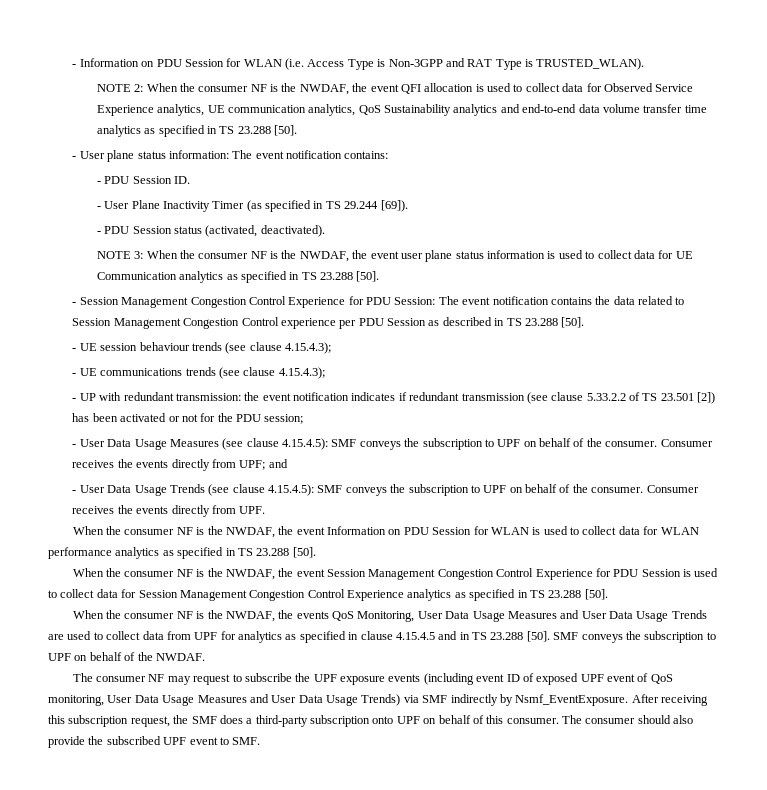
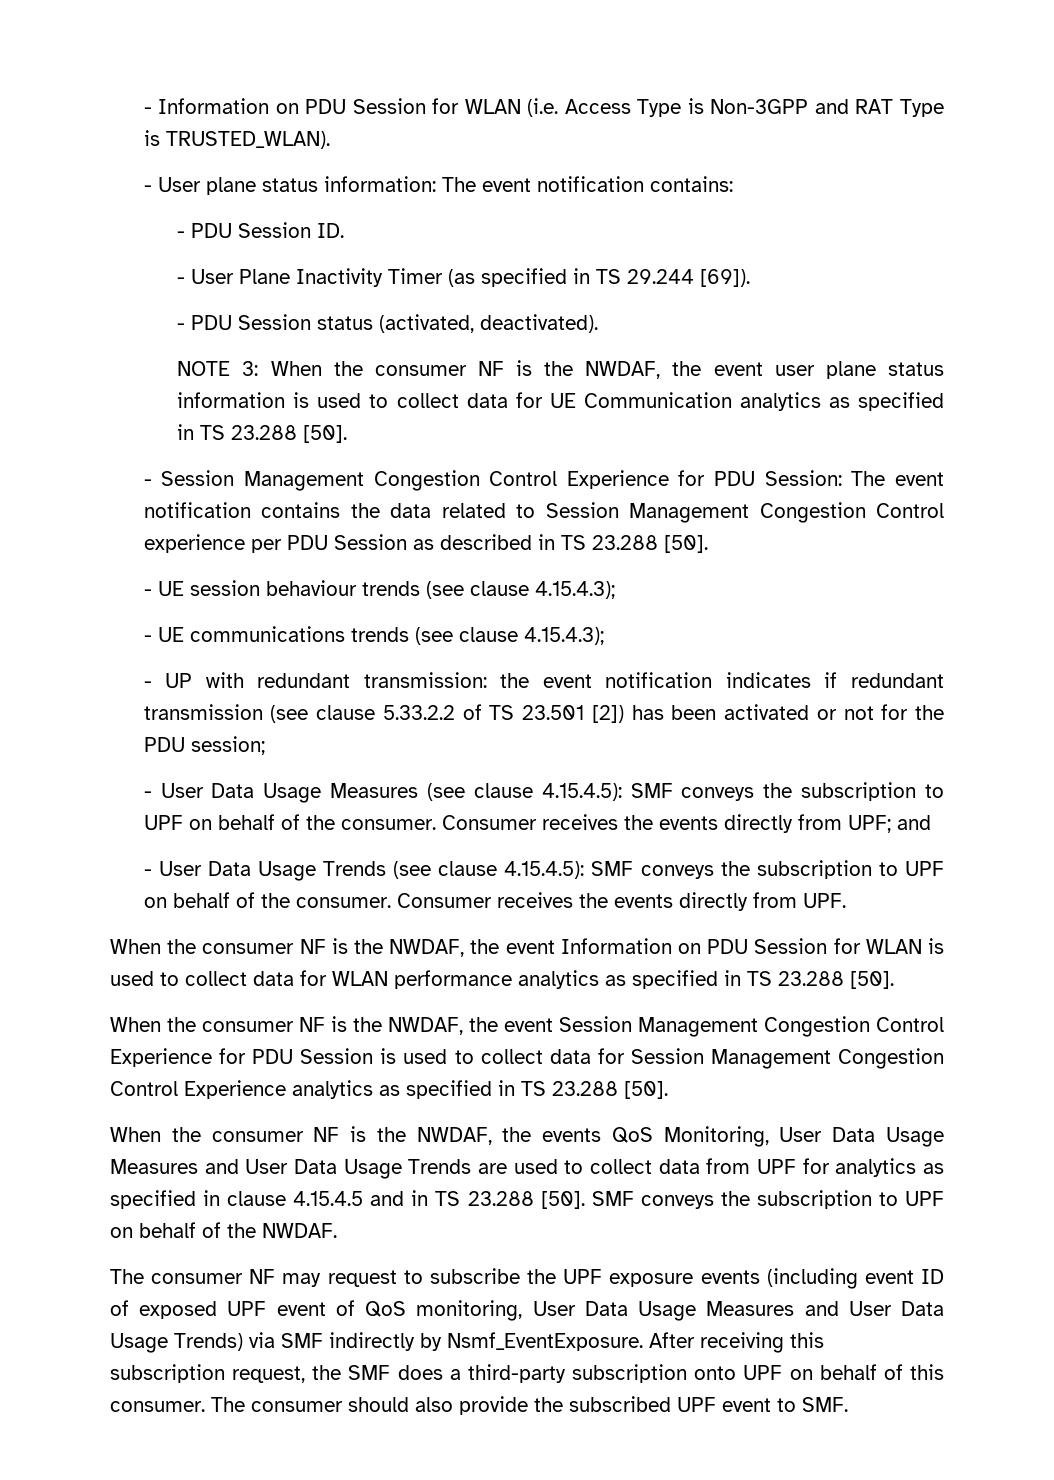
[96,83,694,95] [96,104,707,116] [96,125,298,137] // NOTE 2: When the consumer NF is the NWDAF, the event QFI allocation is used to collect data for Observed Service Experience analytics, UE communication analytics, QoS Sustainability analytics and end-to-end data volume transfer time analytics as specified in TS 23.288 [50]. -> (330, 140) none

